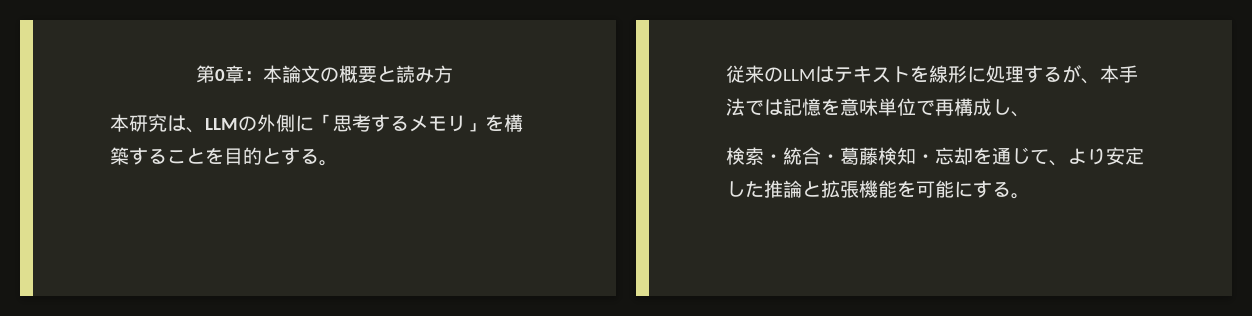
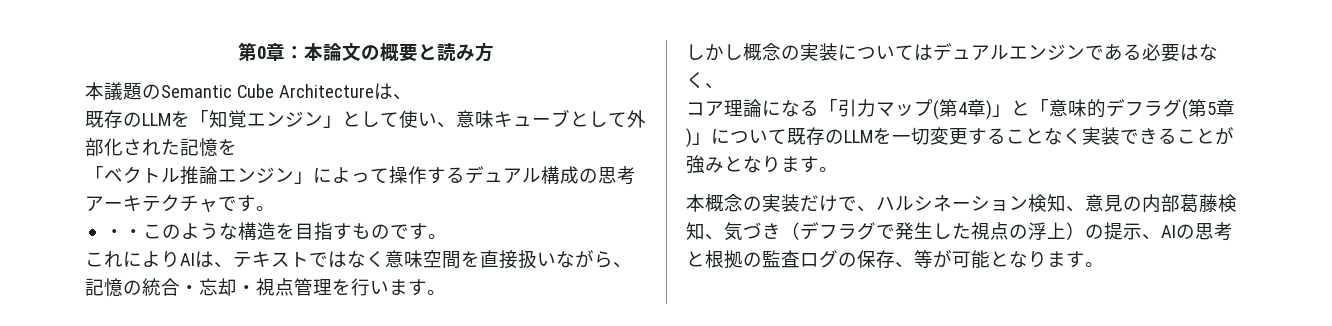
[129,114,523,133] [110,147,338,166] [726,65,1138,84] [726,98,1030,117] [726,147,1144,166] [726,180,1011,198] 研究は、LLMの外側に「思考するメモリ」を構築することを目的とする。 // 従来のLLMはテキストを線形に処理するが、本手法では記憶を意味単位で再構成し、 // 検索・統合・葛藤検知・忘却を通じて、より安定した推論と拡張機能を可能にする -> [104,82,412,100] [85,109,646,128] [85,138,237,157] [85,166,636,185] [85,194,275,212] [105,222,448,241] [85,250,632,269] [85,278,446,297] [686,43,1218,62] [686,72,724,89] [686,99,1235,120] [686,127,1234,148] [686,155,838,174] [686,194,1237,213] [686,222,1233,241] [686,250,1085,269] 議題のSemantic Cube Architectureは、 // 既存のLLMを「知覚エンジン」として使い、意味キューブとして外部化された記憶を // 「ベクトル推論エンジン」によって操作するデュアル構成の思考アーキテクチャです。 // ・・このような構造を目指すものです。 // これによりAIは、テキストではなく意味空間を直接扱いながら、記憶の統合・忘却・視点管理を行います。 // しかし概念の実装についてはデュアルエンジンである必要はなく、 // コア理論になる「引力マップ(第4章)」と「意味的デフラグ(第5章)」について既存のLLMを一切変更することなく実装できることが強みとなります。 // 本概念の実装だけで、ハルシネーション検知、意見の内部葛藤検知、気づき（デフラグで発生した視点の浮上）の提示、AIの思考と根拠の監査ログの保存、等が可能となります

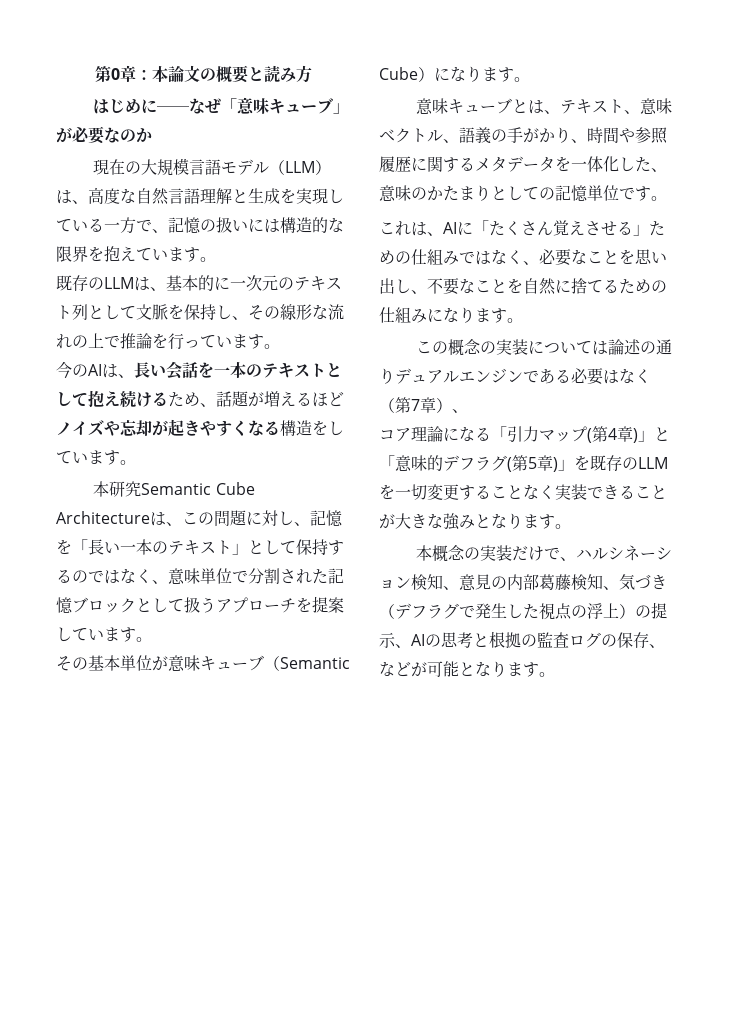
[85,82,412,100] [85,109,646,128] [85,138,237,157] [85,166,636,185] [85,194,275,212] [105,222,448,241] [85,250,632,269] [85,278,446,297] [686,44,743,61] 本議題のSemantic Cube Architectureは、 // 既存のLLMを「知覚エンジン」として使い、意味キューブとして外部化された記憶を // 「ベクトル推論エンジン」によって操作するデュアル構成の思考アーキテクチャです。 // ・・このような構造を目指すものです。 // これによりAIは、テキストではなく意味空間を直接扱いながら、記憶の統合・忘却・視点管理を行います。 // しかし -> [93,97,350,115] [56,126,152,144] [93,158,332,176] [56,187,344,205] [56,217,344,234] [56,246,216,262] [56,275,342,291] [56,304,344,320] [56,333,280,350] [56,361,342,380] [56,390,344,408] [56,419,344,437] [56,450,136,465] [93,481,255,497] [56,510,343,527] [56,539,344,555] [56,568,344,585] [56,596,344,613] [56,627,152,642] [56,655,350,672] [379,66,530,82] [416,98,673,115] [379,127,668,144] [379,156,667,172] [379,185,667,202] [379,220,665,236] [379,249,667,266] [379,278,667,295] [379,307,523,323] [416,341,449,354] はじめに──なぜ「意味キューブ」が必要なのか // 現在の大規模言語モデル（LLM）は、高度な自然言語理解と生成を実現している一方で、記憶の扱いには構造的な限界を抱えています。 // 既存のLLMは、基本的に一次元のテキスト列として文脈を保持し、その線形な流れの上で推論を行っています。 // 今のAIは、長い会話を一本のテキストとして抱え続けるため、話題が増えるほどノイズや忘却が起きやすくなる構造をしています。 // 本研究Semantic Cube Architectureは、この問題に対し、記憶を「長い一本のテキスト」として保持するのではなく、意味単位で分割された記憶ブロックとして扱うアプローチを提案しています。 // その基本単位が意味キューブ（Semantic Cube）になります。 // 意味キューブとは、テキスト、意味ベクトル、語義の手がかり、時間や参照履歴に関するメタデータを一体化した、意味のかたまりとしての記憶単位です。 // これは、AIに「たくさん覚えさせる」ための仕組みではなく、必要なことを思い出し、不要なことを自然に捨てるための仕組みになります。 // この
(933, 52) none -> [608,339,673,355] [379,368,395,384] 論述の通り
(705, 80) none -> [379,397,452,413] （第7章）
[711,128,787,144] について -> [574,455,590,471] を
(1234, 136) none -> [395,513,443,529] 大きな
[914,250,933,268] 等 -> [379,661,411,677] など

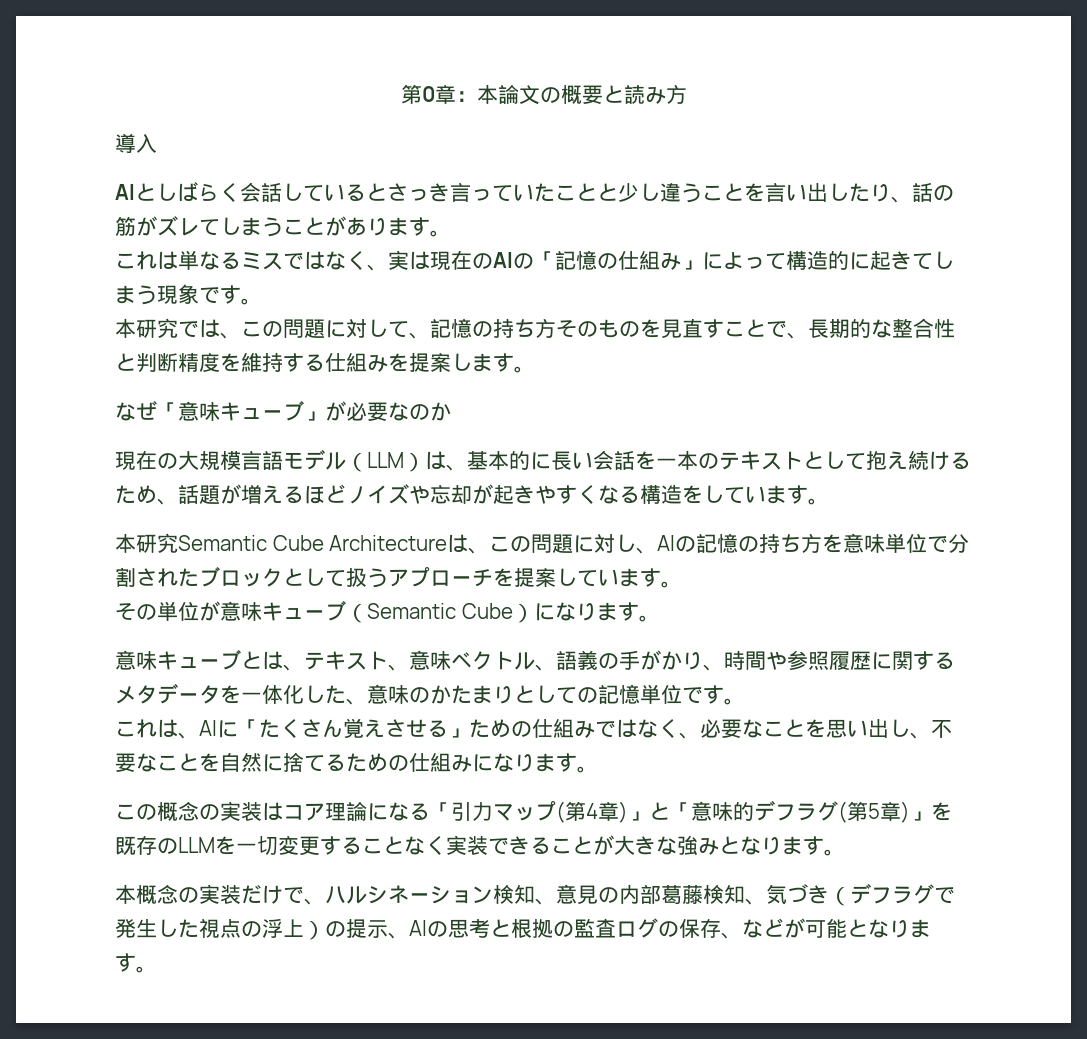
[93,99,190,114] はじめに── -> [115,133,157,154] [115,182,954,203] [115,216,451,237] [115,250,954,271] [115,284,262,305] [115,318,955,339] [115,352,535,373] 導入 // AIとしばらく会話しているとさっき言っていたことと少し違うことを言い出したり、話の筋がズレてしまうことがあります。 // これは単なるミスではなく、実は現在のAIの「記憶の仕組み」によって構造的に起きてしまう現象です。 // 本研究では、この問題に対して、記憶の持ち方そのものを見直すことで、長期的な整合性と判断精度を維持する仕組みを提案します。 //
[88,187,344,205] [56,217,344,234] [56,246,216,262] [56,275,342,291] [56,304,344,320] [56,333,280,350] [56,361,134,379] 高度な自然言語理解と生成を実現している一方で、記憶の扱いには構造的な限界を抱えています。 // 既存のLLMは、基本的に一次元のテキスト列として文脈を保持し、その線形な流れの上で推論を行っています。 // 今のAIは、 -> [467,450,551,470] 基本的に
[310,510,343,526] [56,539,344,555] [56,568,168,584] 記憶を「長い一本のテキスト」として保持するのではなく、 -> [657,533,844,553] AIの記憶の持ち方を
[328,568,344,584] [56,597,73,613] 記憶 -> (199, 577) none
[88,655,120,671] 基本 -> (157, 612) none
[528,339,673,355] [379,368,651,385] [379,397,468,413] については論述の通りデュアルエンジンである必要はなく（第7章）、 // -> [262,802,283,821] は

